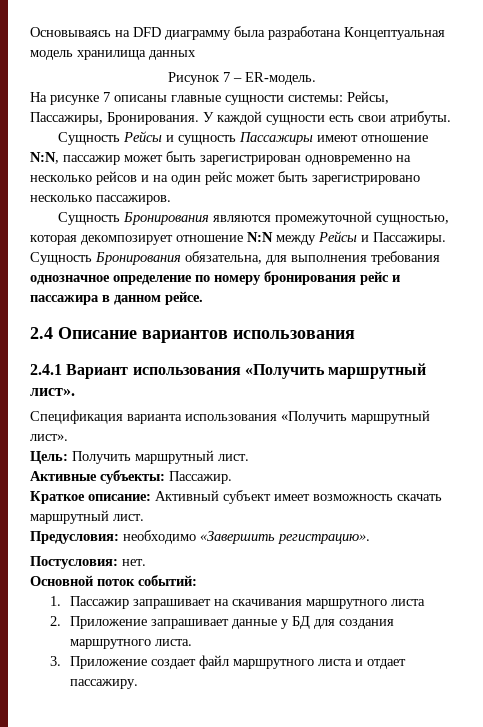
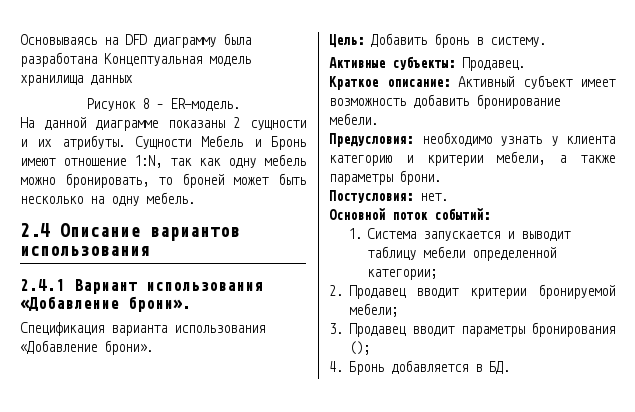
[222,72,230,82] 7 -> [142,98,149,109] 8
[50,91,389,105] [30,111,451,125] [58,131,429,145] [30,151,411,165] [30,171,420,185] [30,195,171,205] [58,211,450,225] [30,231,446,245] [30,251,440,265] [30,271,400,285] [30,291,203,305] рисунке 7 описаны главные сущности системы: Рейсы, Пассажиры, Бронирования. У каждой сущности есть свои атрибуты. // Сущность Рейсы и сущность Пассажиры имеют отношение N:N, пассажир может быть зарегистрирован одновременно на несколько рейсов и на один рейс может быть зарегистрировано несколько пассажиров. // Сущность Бронирования являются промежуточной сущностью, которая декомпозирует отношение N:N между Рейсы и Пассажиры. Сущность Бронирования обязательна, для выполнения требования однозначное определение по номеру бронирования рейс и пассажира в данном рейсе. -> [43,117,306,131] [20,135,306,150] [20,154,306,168] [20,173,306,188] [20,192,195,206] данной диаграмме показаны 2 сущности и их атрибуты. Сущности Мебель и Бронь имеют отношение 1:N, так как одну мебель можно бронировать, то броней может быть несколько на одну мебель.
[244,363,427,379] [30,388,75,396] «Получить маршрутный лист». -> [20,296,191,312] «Добавление брони».
[281,410,430,424] [30,434,68,441] [30,450,249,464] «Получить маршрутный лист». // Цель: Получить маршрутный лист. -> [20,340,153,355] [329,33,546,48] «Добавление брони». // Цель: Добавить бронь в систему.
[169,471,232,484] Пассажир. -> [462,57,525,71] Продавец.
[397,494,442,501] [30,510,144,524] скачать маршрутный лист. -> [413,94,560,109] [329,113,378,125] добавить бронирование мебели.
[200,531,370,544] «Завершить регистрацию». -> [500,136,615,146] [329,151,615,166] [329,170,441,185] узнать у клиента категорию и критерии мебели, а также параметры брони.
[70,596,426,609] [50,616,395,629] [70,639,193,649] [50,655,407,669] [70,679,139,689] Пассажир запрашивает на скачивания маршрутного листа // 2. Приложение запрашивает данные у БД для создания маршрутного листа. // 3. Приложение создает файл маршрутного листа и отдает пассажиру. -> [367,228,572,241] [367,246,557,261] [367,269,438,280] [329,284,615,299] [348,303,398,317] [329,322,615,337] [348,341,370,355] [329,360,510,375] Система запускается и выводит таблицу мебели определенной категории; // 2. Продавец вводит критерии бронируемой мебели; // 3. Продавец вводит параметры бронирования (); // 4. Бронь добавляется в БД.

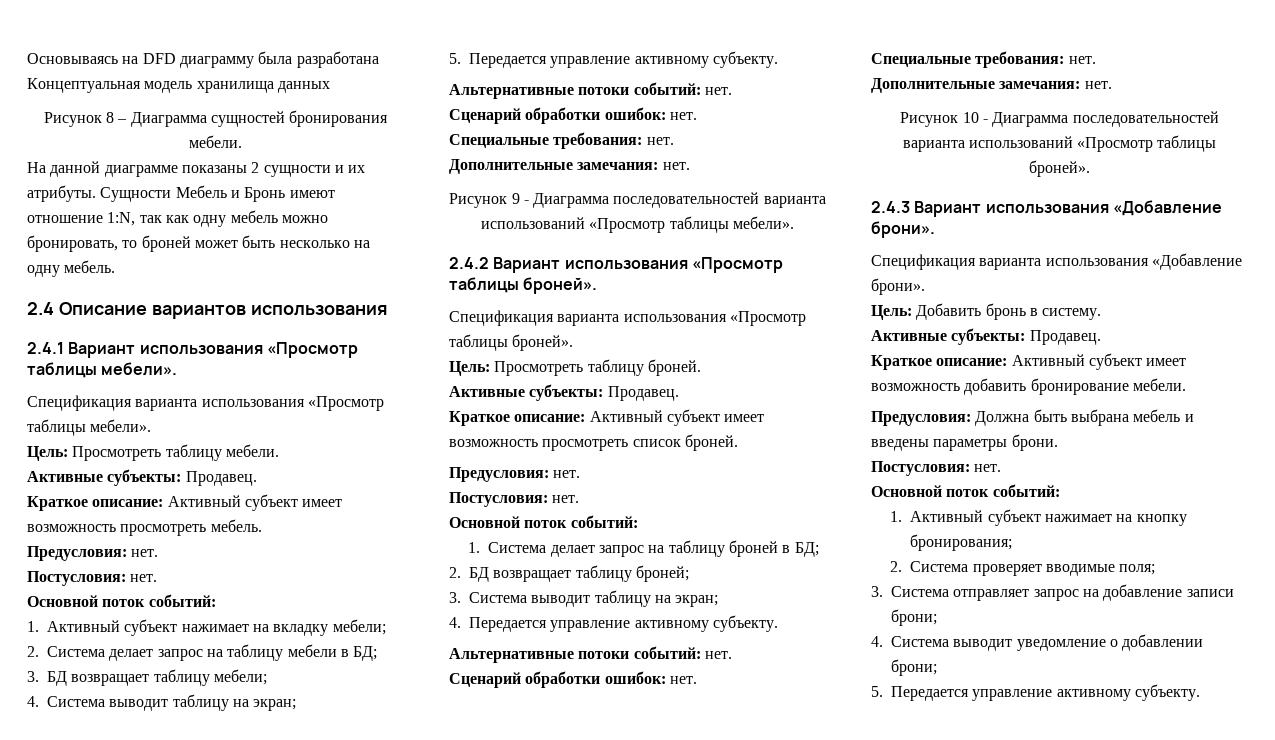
[170,98,240,111] ER-модель. -> [130,110,389,127] [189,135,242,148] Диаграмма сущностей бронирования мебели.
(263, 286) none -> [266,342,358,358] [27,362,178,378] [27,395,384,411] [27,419,152,436] [27,444,279,461] [27,469,257,486] [27,494,343,511] [27,519,262,536] [27,546,159,561] [27,571,158,586] [27,594,216,607] [27,619,386,636] [27,644,378,661] [27,669,267,686] [27,694,297,711] [449,51,778,68] [449,82,732,99] [449,107,697,124] [449,132,674,149] [449,159,690,174] [449,192,826,208] [481,216,794,233] [449,257,783,273] [449,277,598,294] [449,310,806,326] [449,334,574,351] [449,359,701,376] [449,384,679,401] [449,409,765,426] [449,434,738,451] [449,467,581,482] [449,492,580,507] [449,515,638,528] [468,540,819,557] [449,565,689,582] [449,590,719,607] [449,615,778,632] [449,646,732,663] [449,671,697,688] [871,51,1096,68] [871,78,1112,93] [900,111,1219,127] [902,135,1217,152] [1029,160,1090,177] [871,201,1109,217] «Просмотр таблицы мебели». // Спецификация варианта использования «Просмотр таблицы мебели». // Цель: Просмотреть таблицу мебели. // Активные субъекты: Продавец. // Краткое описание: Активный субъект имеет возможность просмотреть мебель. // Предусловия: нет. // Постусловия: нет. // Основной поток событий: // 1. Активный субъект нажимает на вкладку мебели; // 2. Система делает запрос на таблицу мебели в БД; // 3. БД возвращает таблицу мебели; // 4. Система выводит таблицу на экран; // 5. Передается управление активному субъекту. // Альтернативные потоки событий: нет. // Сценарий обработки ошибок: нет. // Специальные требования: нет. // Дополнительные замечания: нет. // Рисунок 9 - Диаграмма последовательностей варианта использований «Просмотр таблицы мебели». // 2.4.2 Вариант использования «Просмотр таблицы броней». // Спецификация варианта использования «Просмотр таблицы броней». // Цель: Просмотреть таблицу броней. // Активные субъекты: Продавец. // Краткое описание: Активный субъект имеет возможность просмотреть список броней. // Предусловия: нет. // Постусловия: нет. // Основной поток событий: // 1. Система делает запрос на таблицу броней в БД; // 2. БД возвращает таблицу броней; // 3. Система выводит таблицу на экран; // 4. Передается управление активному субъекту. // Альтернативные потоки событий: нет. // Сценарий обработки ошибок: нет. // Специальные требования: нет. // Дополнительные замечания: нет. // Рисунок 10 - Диаграмма последовательностей варианта использований «Просмотр таблицы броней». // 2.4.3 Вариант использования
[421,132,615,146] [329,151,615,166] необходимо узнать у клиента категорию и критерии мебели, а также -> [975,409,1194,426] [871,439,929,451] Должна быть выбрана мебель и введены
[367,228,572,241] [367,246,557,261] [367,269,438,280] [329,284,615,299] [348,303,398,317] [329,322,615,337] [348,341,370,355] [329,360,510,375] Система запускается и выводит таблицу мебели определенной категории; // 2. Продавец вводит критерии бронируемой мебели; // 3. Продавец вводит параметры бронирования (); // 4. Бронь добавляется в БД. -> [910,509,1187,526] [910,534,1013,551] [890,561,1156,576] [871,584,1234,601] [891,609,937,626] [871,634,1204,651] [891,659,937,676] [871,684,1200,701] Активный субъект нажимает на кнопку бронирования; // 2. Система проверяет вводимые поля; // 3. Система отправляет запрос на добавление записи брони; // 4. Система выводит уведомление о добавлении брони; // 5. Передается управление активному субъекту.

